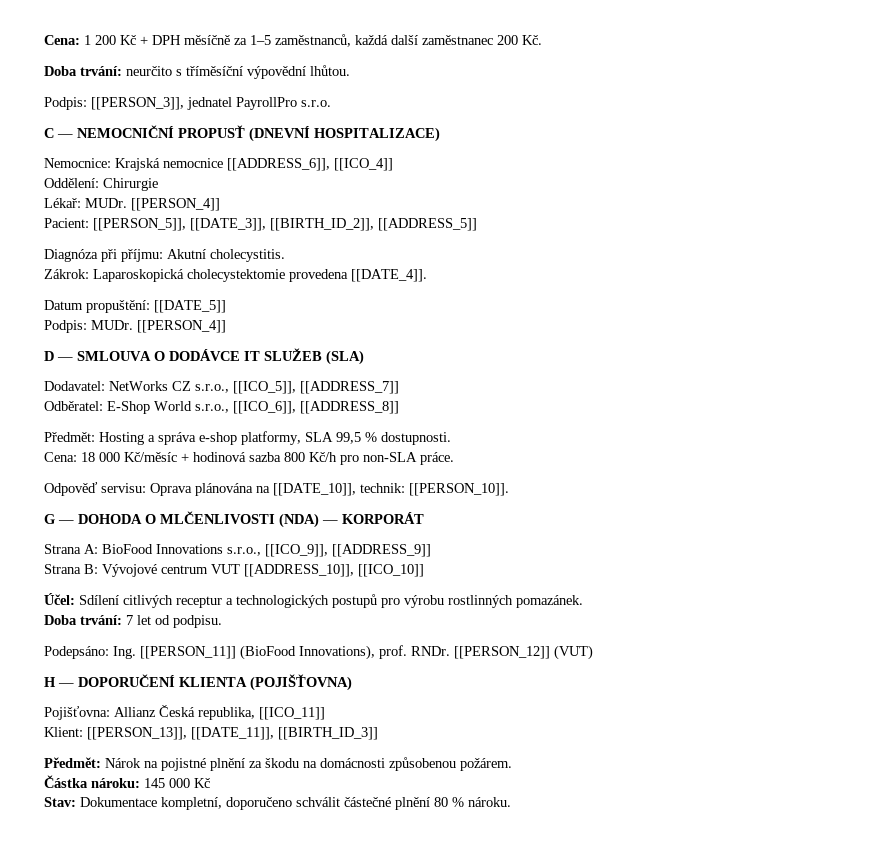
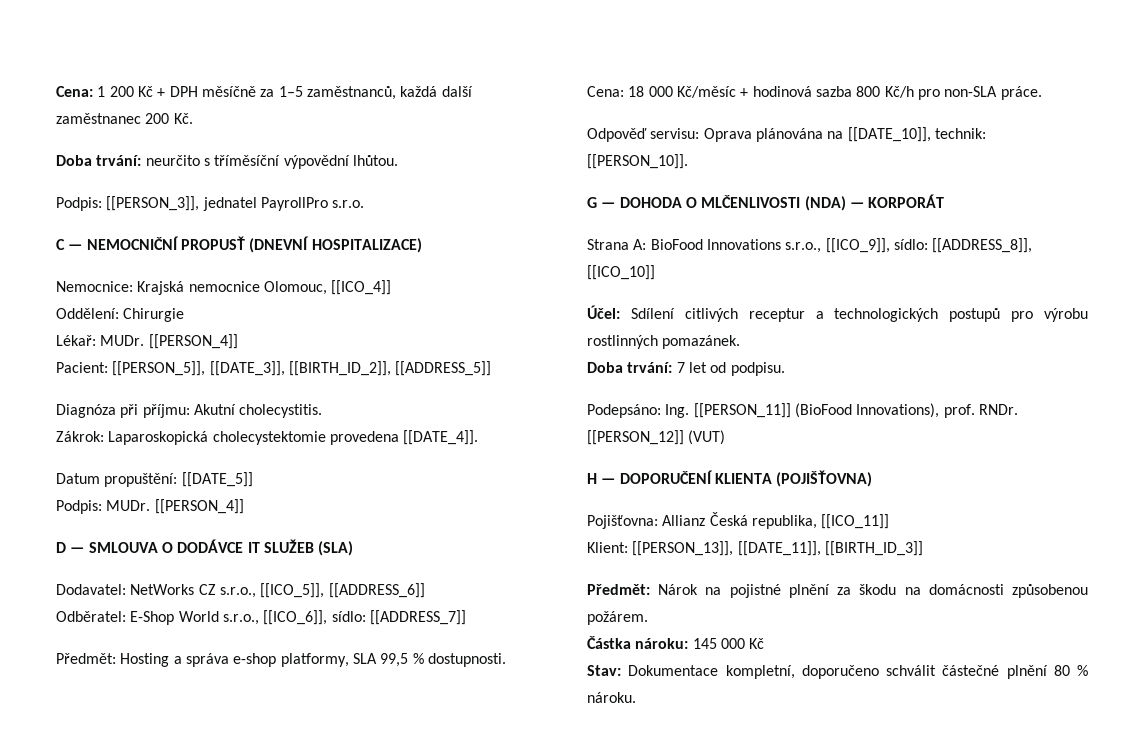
[227,158,330,171] [[ADDRESS_6]], -> [263,281,327,295] Olomouc,
[300,381,399,394] [[ADDRESS_7]] -> [328,583,425,598] [[ADDRESS_6]]
[300,401,399,414] [[ADDRESS_8]] -> [331,610,466,625] sídlo: [[ADDRESS_7]]
[332,544,431,557] [44,564,354,577] [[ADDRESS_9]] // Strana B: Vývojové centrum VUT [[ADDRESS_10]], -> [893,238,1033,253] sídlo: [[ADDRESS_8]],

